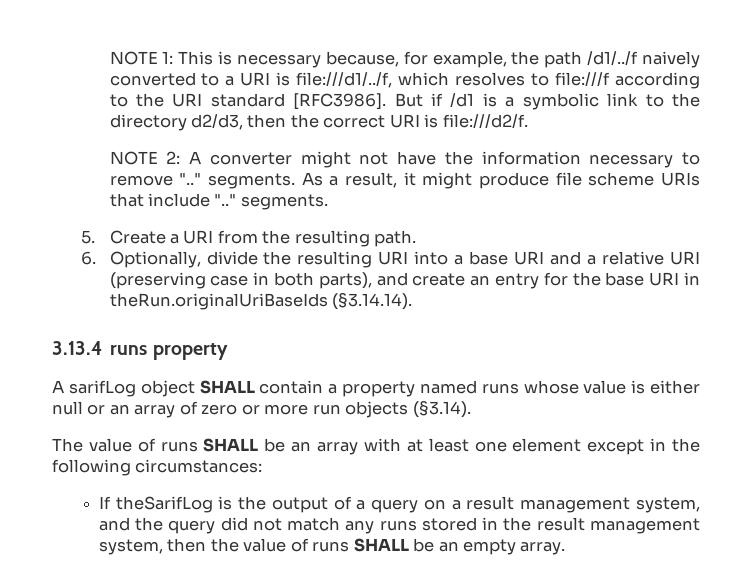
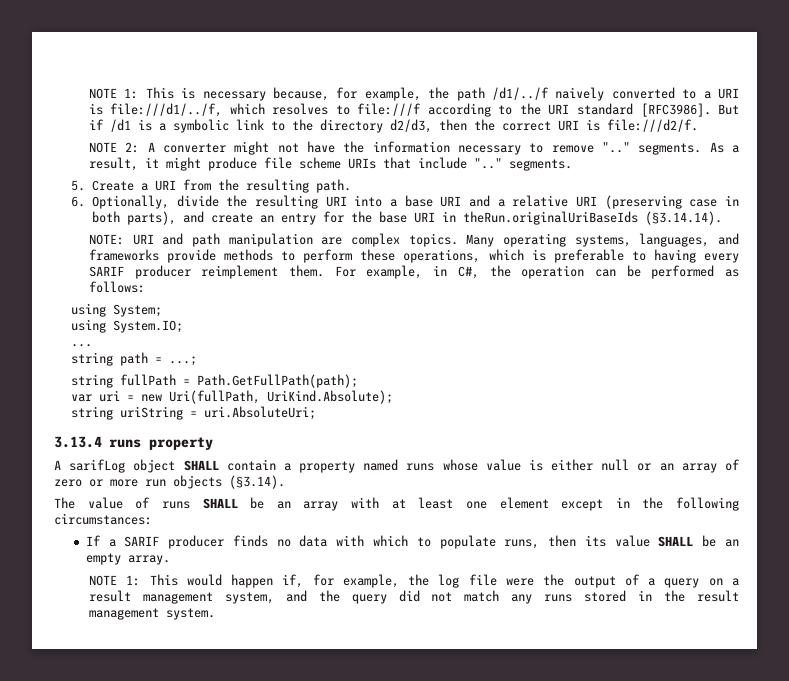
(412, 301) none -> [88,233,739,247] [88,249,739,263] [88,265,739,279] [88,281,145,293] [71,303,163,317] [71,319,184,333] [71,344,93,347] [71,352,198,366] [71,374,359,388] [71,390,394,404] [71,406,317,420] // NOTE: URI and path manipulation are complex topics. Many operating systems, languages, and frameworks provide methods to perform these operations, which is preferable to having every SARIF producer reimplement them. For example, in C#, the operation can be performed as follows: // using System; // using System.IO; // ... // string path = ...; // string fullPath = Path.GetFullPath(path); // var uri = new Uri(fullPath, UriKind.Absolute); // string uriString = uri.AbsoluteUri;
[115,496,233,513] theSarifLog is -> [108,535,739,549] [85,553,170,565] [88,574,535,588] a SARIF producer finds no data with which to populate runs, then its value SHALL be an empty array. // NOTE 1: This would happen if, for example, the log file were
[98,538,566,555] system, then the value of runs SHALL be an empty array. -> [165,608,215,620] system.

